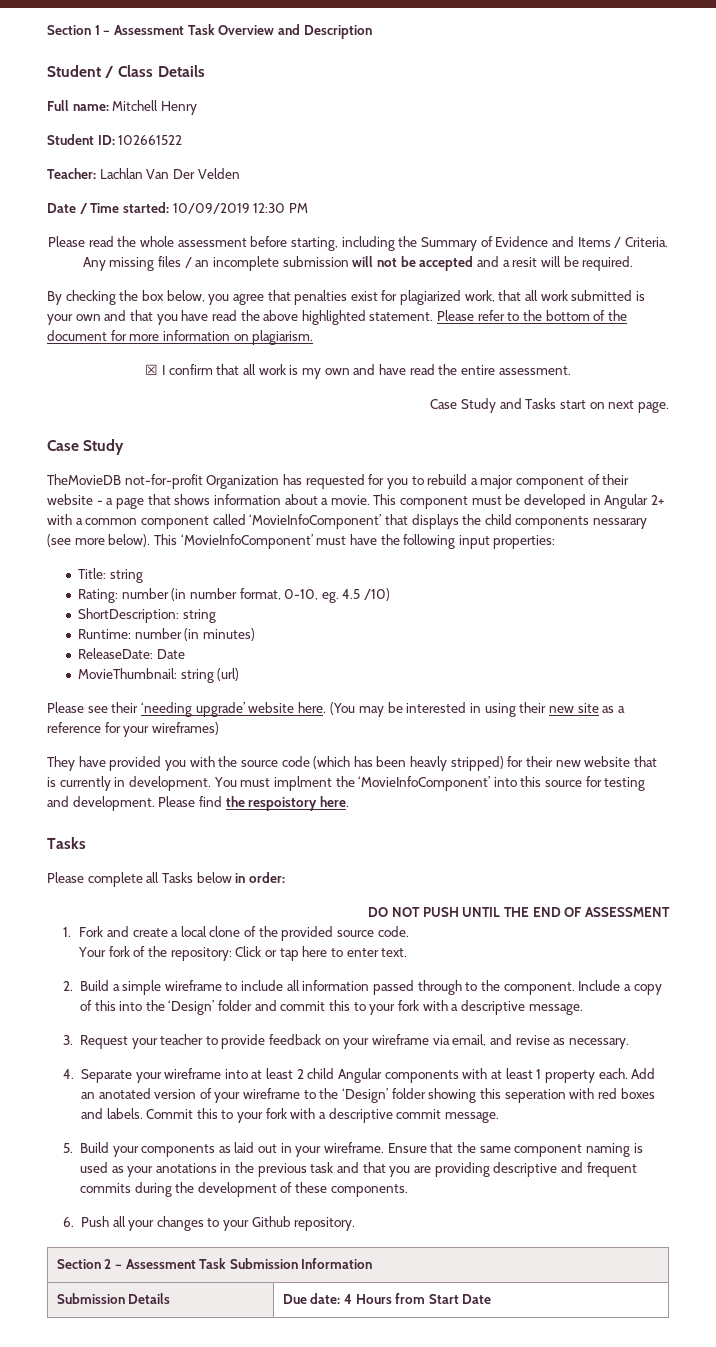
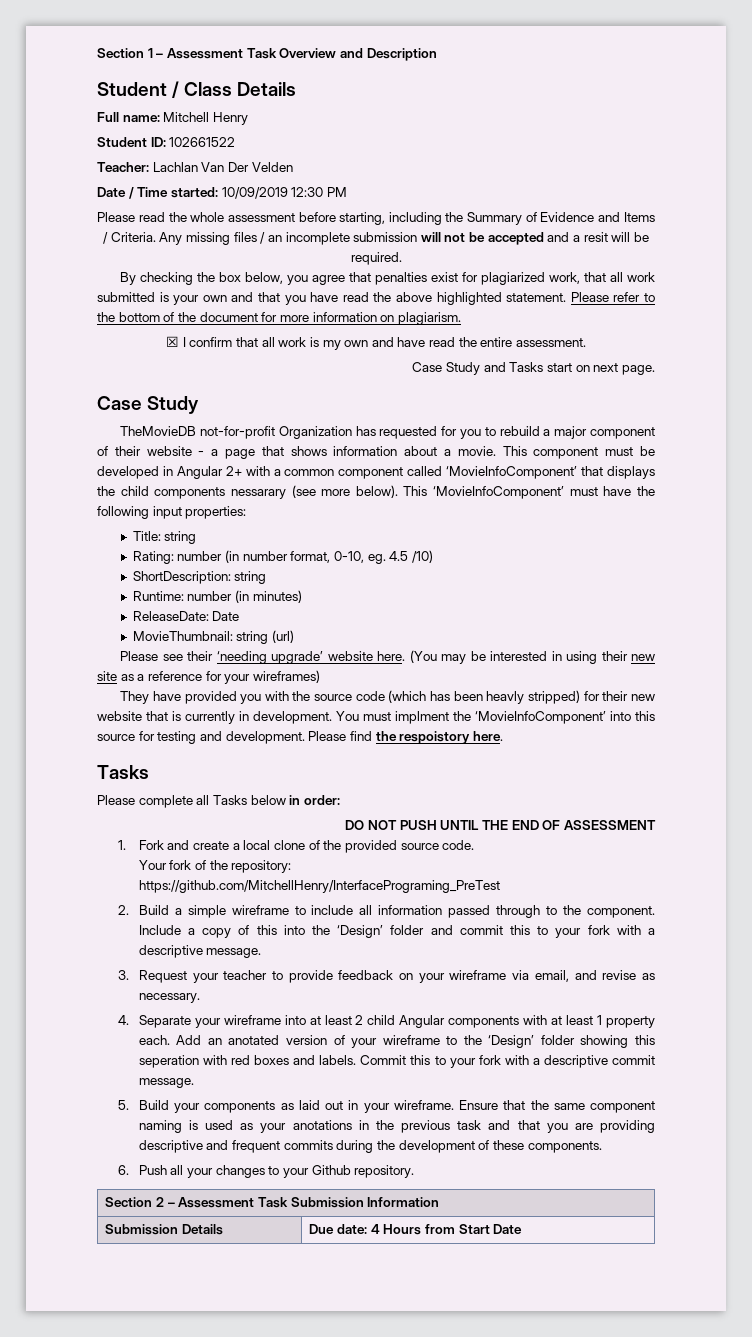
[235,946,408,961] Click or tap here to enter text. -> [138,880,500,893] https://github.com/MitchellHenry/InterfacePrograming_PreTest

